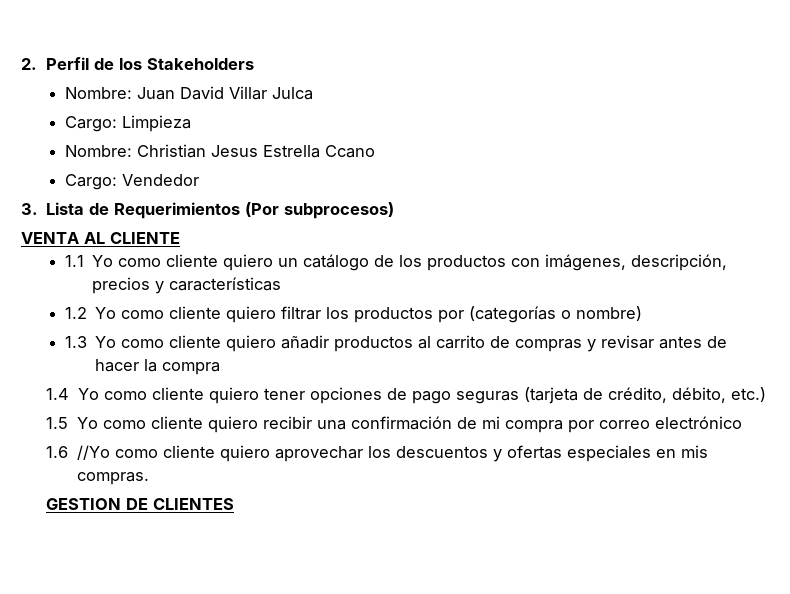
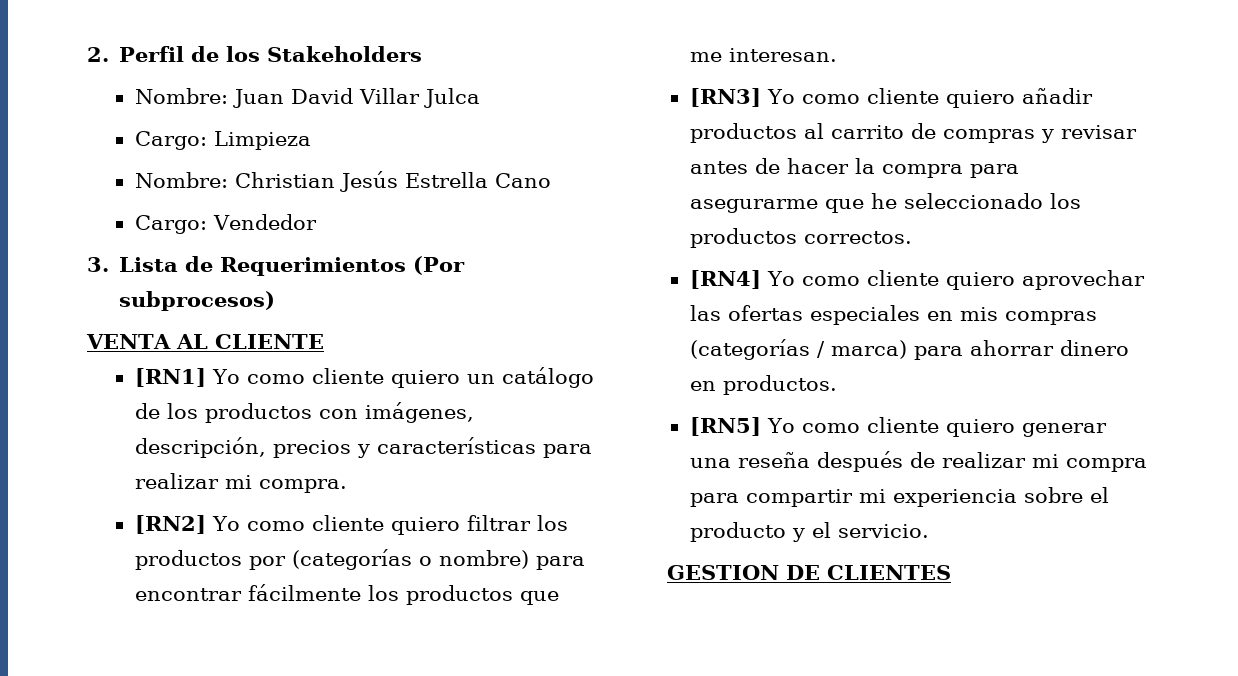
[210,145,375,158] Jesus Estrella Ccano -> [339,171,551,192] Jesús Estrella Cano
[64,255,84,267] 1.1 -> [134,368,206,387] [RN1]
[64,307,87,319] // 1.2 -> [542,444,592,458] [134,473,347,493] [134,515,206,534] para realizar mi compra. // [RN2]
[64,336,87,348] // 1.3 -> [535,556,585,570] [134,584,559,605] [689,48,837,62] [689,88,761,107] para encontrar fácilmente los productos que me interesan. // [RN3]
[46,387,766,404] [46,416,742,433] [46,445,708,462] [76,472,149,485] // 1.4 Yo como cliente quiero tener opciones de pago seguras (tarjeta de crédito, débito, etc.) // 1.5 Yo como cliente quiero recibir una confirmación de mi compra por correo electrónico // 1.6 //Yo como cliente quiero aprovechar los descuentos y ofertas especiales en mis compras. -> [969,164,1019,178] [689,193,1081,213] [689,228,912,248] [689,270,1145,290] [689,305,1097,325] [689,339,1129,360] [689,375,837,395] [689,417,1107,437] [689,451,1147,472] [689,487,1109,507] [689,522,929,542] para asegurarme que he seleccionado los productos correctos. // [RN4] Yo como cliente quiero aprovechar las ofertas especiales en mis compras (categorías / marca) para ahorrar dinero en productos. // [RN5] Yo como cliente quiero generar una reseña después de realizar mi compra para compartir mi experiencia sobre el producto y el servicio.

